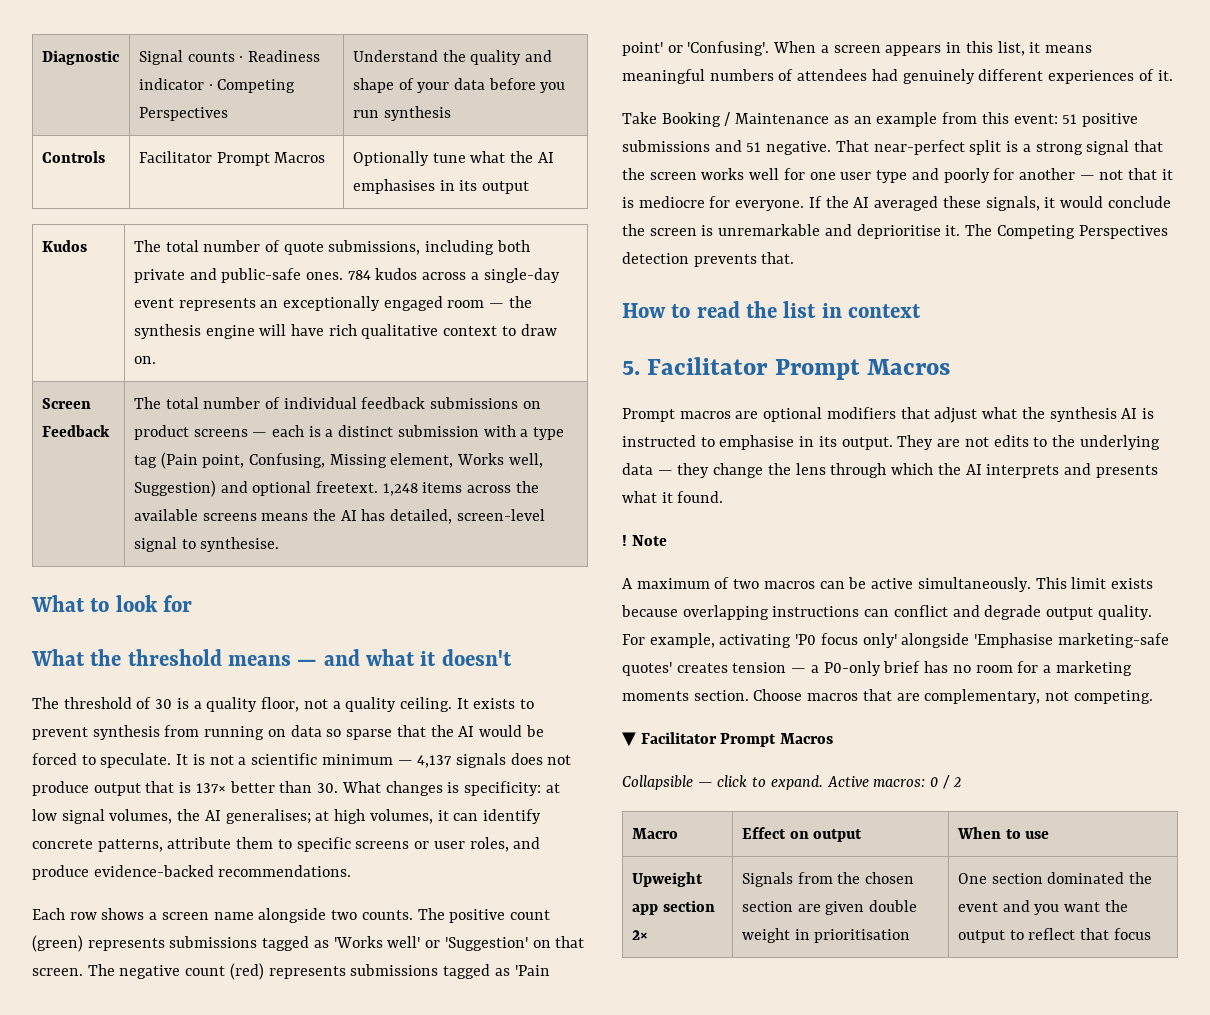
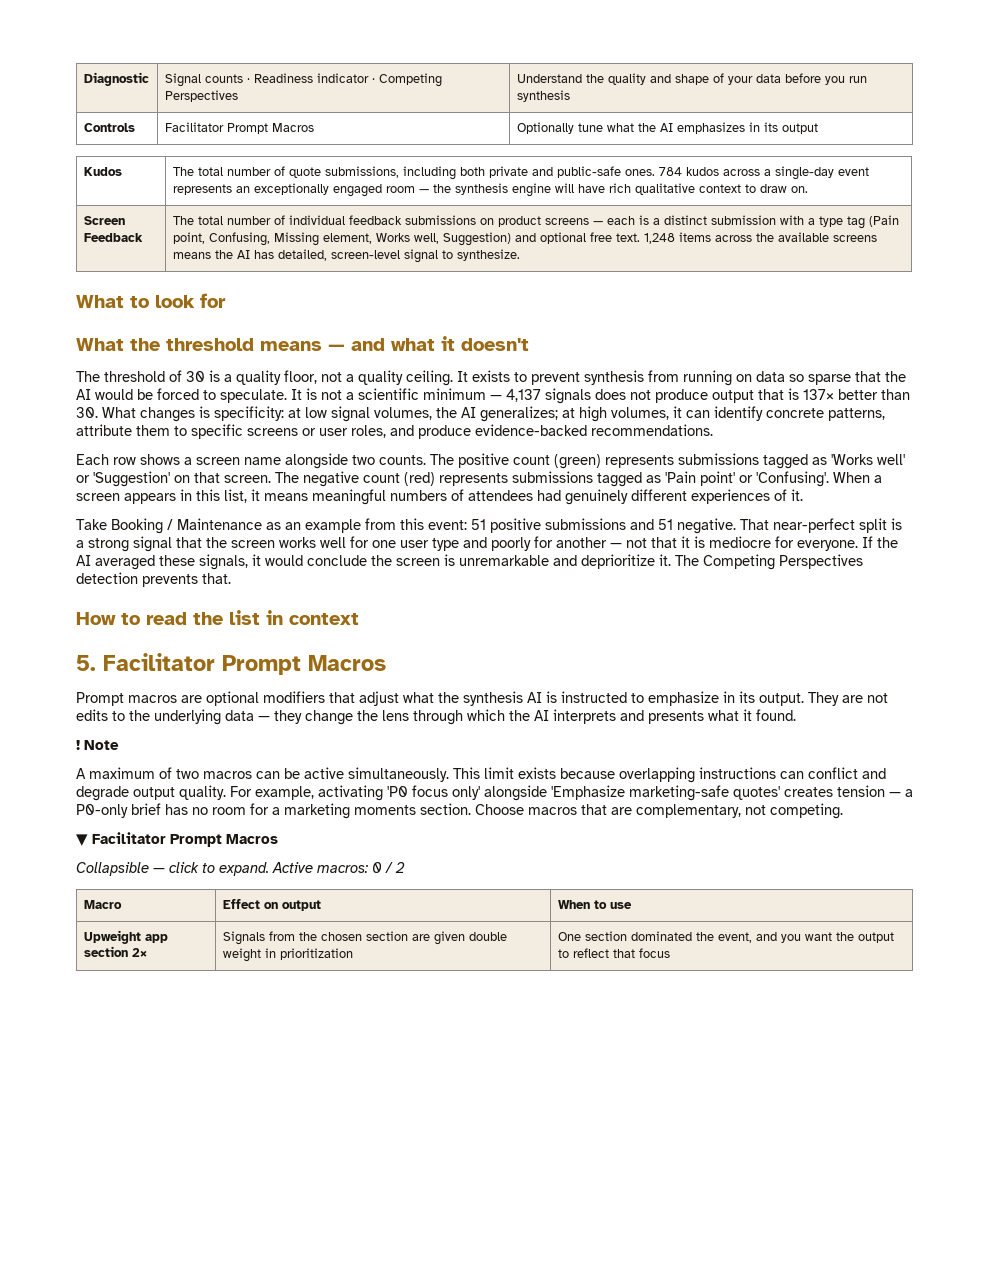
[352,179,435,194] emphasises -> [676,122,745,134] emphasizes
[315,481,378,493] freetext. -> [589,232,640,242] free text.
[200,537,280,552] synthesise. -> [456,249,520,261] synthesize.
[225,809,311,824] generalises; -> [480,406,558,422] generalizes;
[856,224,941,239] deprioritise -> [581,554,655,569] deprioritize
[719,435,795,450] emphasise -> [648,691,719,706] emphasize
[974,633,1054,648] 'Emphasise -> [551,785,625,800] 'Emphasize
[814,929,911,943] prioritisation -> [279,948,353,960] prioritization
[957,902,998,912] event -> [717,932,752,943] event,

